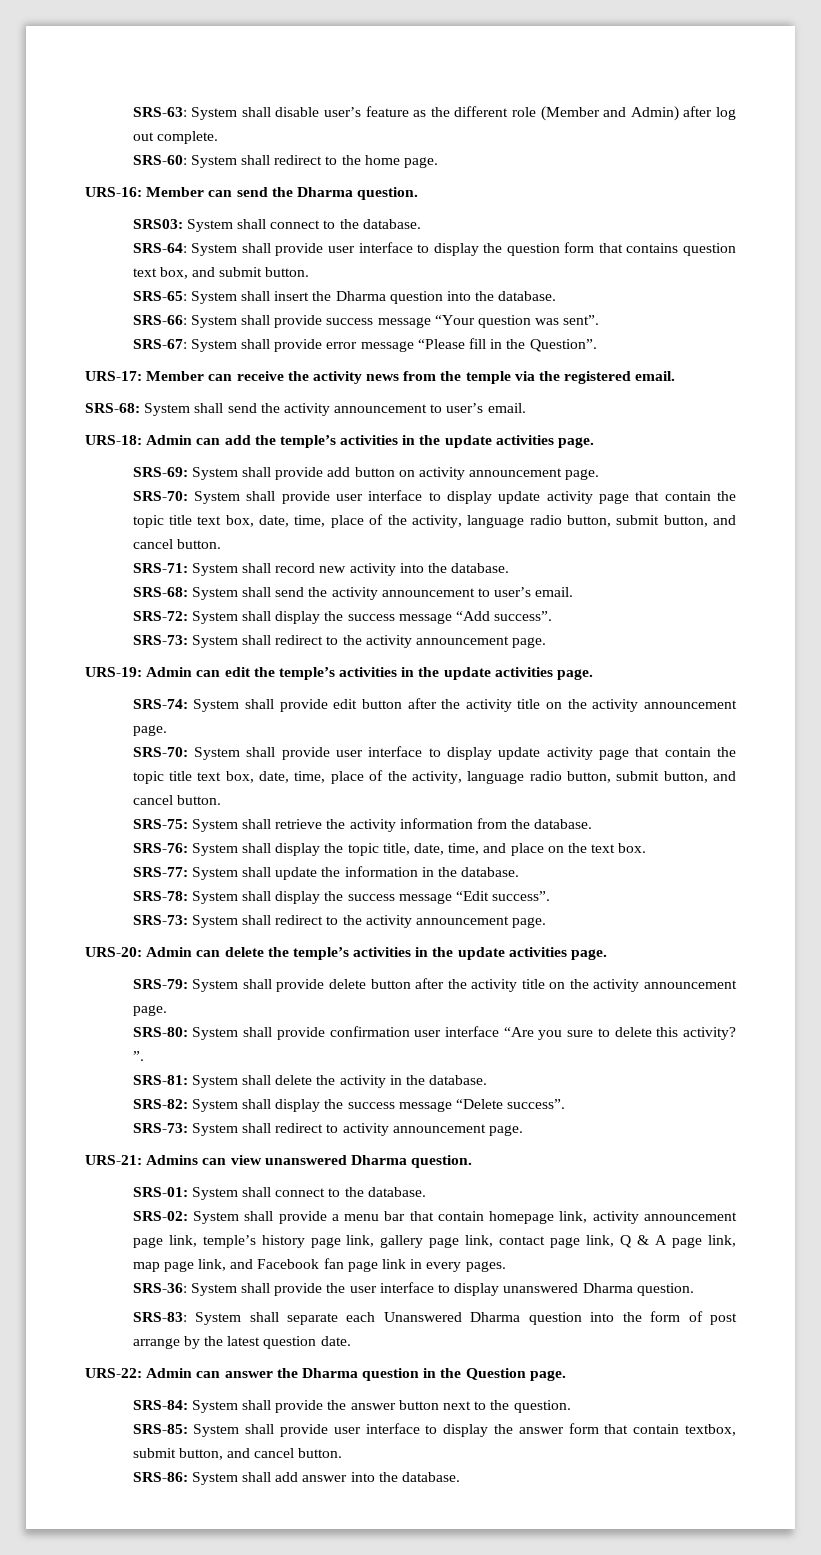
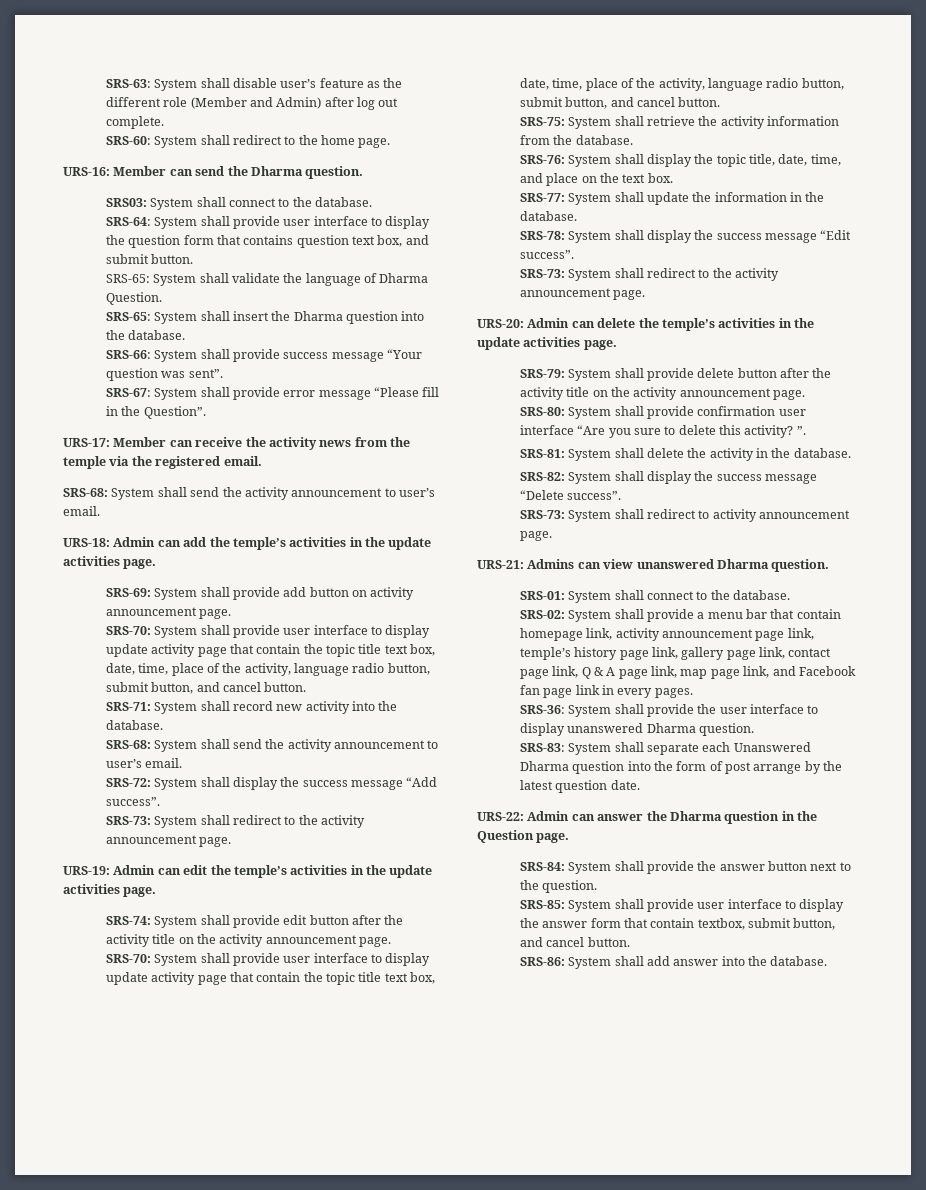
(310, 272) none -> [105,273,429,286] [105,292,162,305] // SRS-65: System shall validate the language of Dharma Question.

